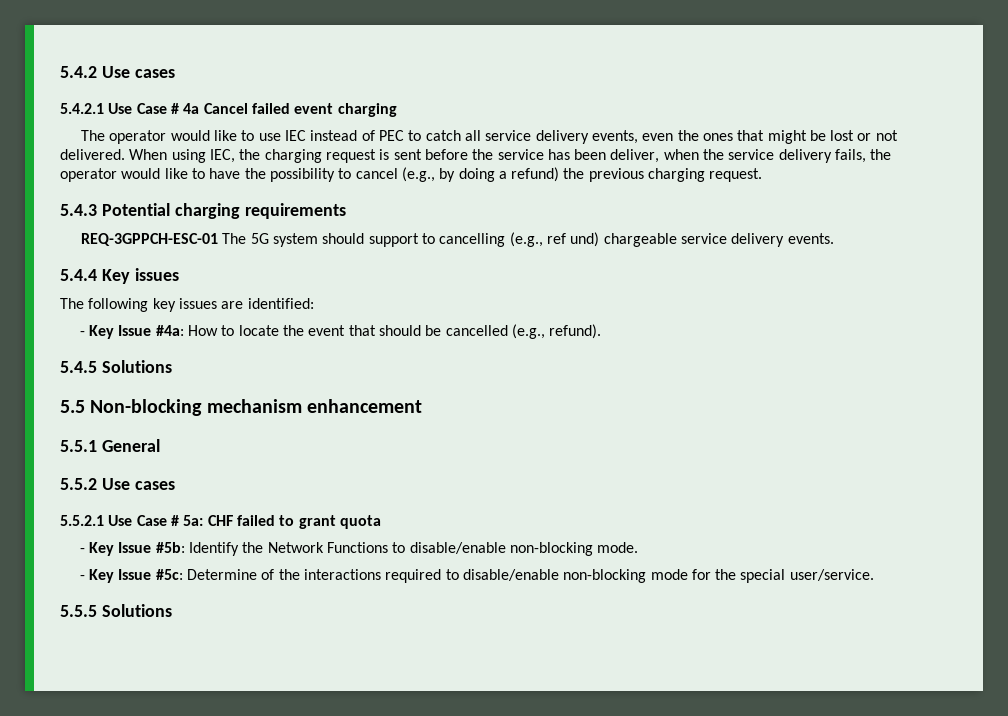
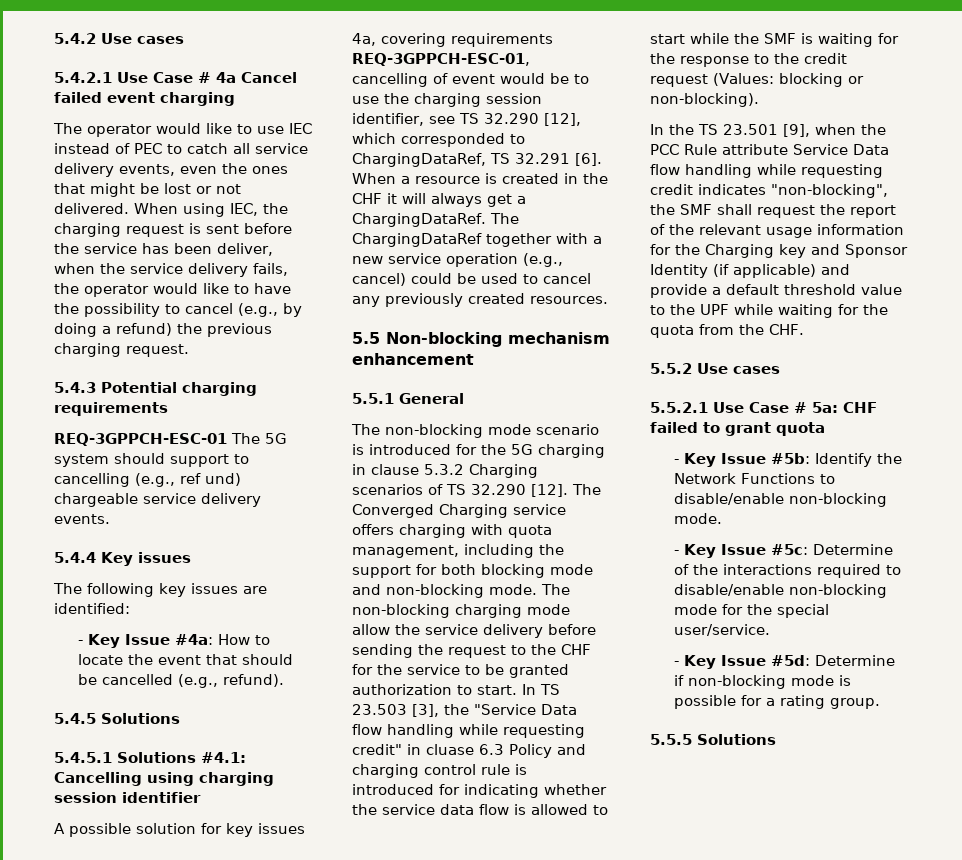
(172, 366) none -> [54,752,246,763] [54,772,274,786] [54,792,201,803] [54,823,305,837] [352,33,553,47] [352,53,530,66] [352,73,589,87] [352,93,542,107] [352,113,581,126] [352,133,525,147] [352,153,602,167] [352,173,608,184] [352,193,526,207] [352,213,519,227] [352,233,602,247] [352,253,563,267] [352,273,591,286] [352,293,608,307] // 5.4.5.1 Solutions #4.1: Cancelling using charging session identifier // A possible solution for key issues 4a, covering requirements REQ-3GPPCH-ESC-01, cancelling of event would be to use the charging session identifier, see TS 32.290 [12], which corresponded to ChargingDataRef, TS 32.291 [6]. When a resource is created in the CHF it will always get a ChargingDataRef. The ChargingDataRef together with a new service operation (e.g., cancel) could be used to cancel any previously created resources.
(160, 445) none -> [351,424,599,438] [352,444,605,458] [352,464,538,478] [352,484,601,497] [352,504,566,518] [352,524,552,538] [352,544,564,558] [352,564,593,578] [352,584,570,598] [352,604,570,618] [352,624,596,638] [352,644,591,658] [352,664,569,678] [352,684,560,695] [352,704,577,717] [352,724,585,738] [352,744,586,758] [352,764,527,778] [352,784,607,798] [352,804,608,815] [650,33,899,47] [650,53,847,67] [650,73,864,87] [650,93,759,107] [650,124,886,137] [650,144,889,155] [650,164,883,178] [650,184,888,198] [650,204,896,218] [650,224,904,238] [650,244,908,258] [650,264,850,278] [650,284,902,298] [650,304,888,318] [650,324,804,338] // The non-blocking mode scenario is introduced for the 5G charging in clause 5.3.2 Charging scenarios of TS 32.290 [12]. The Converged Charging service offers charging with quota management, including the support for both blocking mode and non-blocking mode. The non-blocking charging mode allow the service delivery before sending the request to the CHF for the service to be granted authorization to start. In TS 23.503 [3], the "Service Data flow handling while requesting credit" in cluase 6.3 Policy and charging control rule is introduced for indicating whether the service data flow is allowed to start while the SMF is waiting for the response to the credit request (Values: blocking or non-blocking). // In the TS 23.501 [9], when the PCC Rule attribute Service Data flow handling while requesting credit indicates "non-blocking", the SMF shall request the report of the relevant usage information for the Charging key and Sponsor Identity (if applicable) and provide a default threshold value to the UPF while waiting for the quota from the CHF.
(874, 575) none -> [674,655,896,669] [674,675,852,689] [674,695,881,709] // - Key Issue #5d: Determine if non-blocking mode is possible for a rating group.

